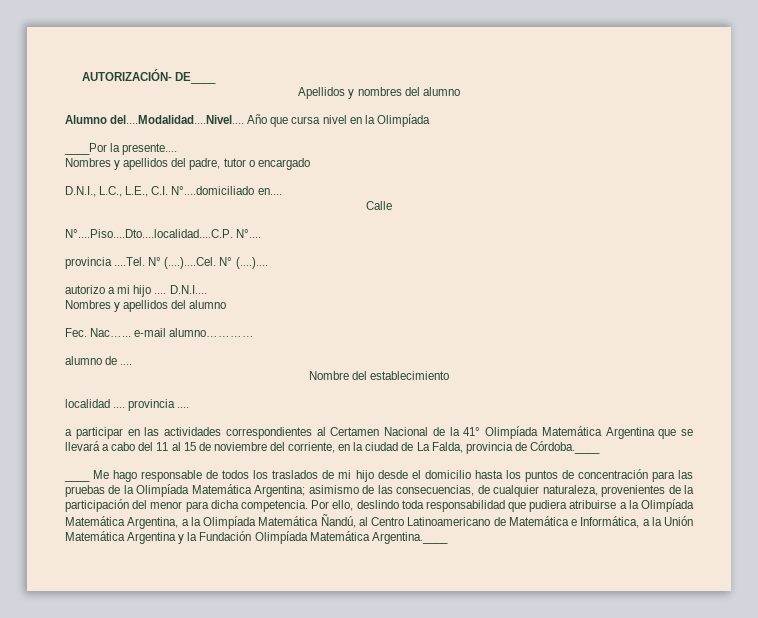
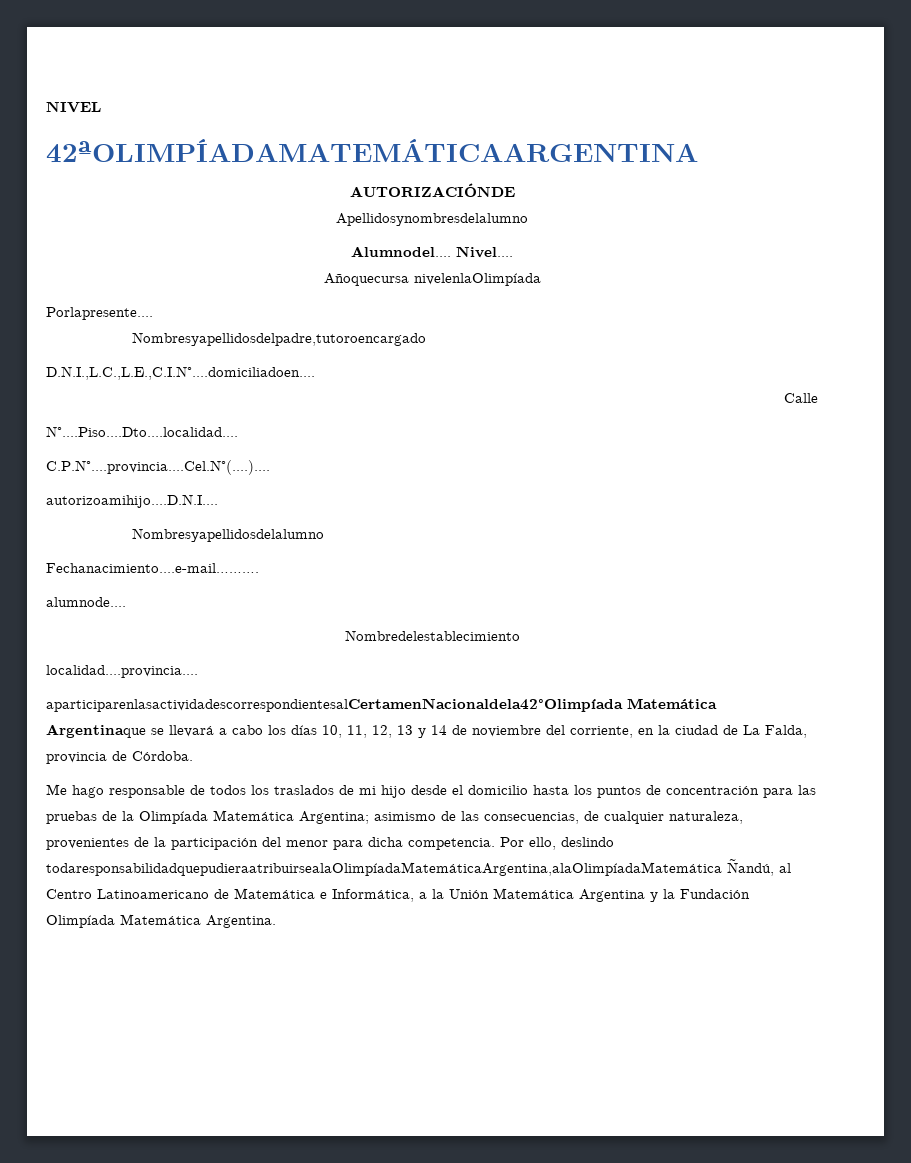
[81,69,216,84] [298,87,460,99] [65,114,430,127] [64,143,178,155] [65,158,310,170] [65,186,282,197] [366,201,392,210] [65,229,262,238] [65,257,268,269] [65,285,207,297] [65,300,227,312] [65,328,255,337] [65,356,133,365] [308,371,450,380] [65,399,190,411] [65,426,693,439] [65,441,196,451] AUTORIZACIÓN- DE____ // Apellidos y nombres del alumno // Alumno del....Modalidad....Nivel.... Año que cursa nivel en la Olimpíada // ____Por la presente.... // Nombres y apellidos del padre, tutor o encargado // D.N.I., L.C., L.E., C.I. N°....domiciliado en.... // Calle // N°....Piso....Dto....localidad....C.P. N°.... // provincia ....Tel. N° (....)....Cel. N° (....).... // autorizo a mi hijo .... D.N.I.... // Nombres y apellidos del alumno // Fec. Nac…... e-mail alumno………… // alumno de .... // Nombre del establecimiento // localidad .... provincia .... // a participar en las actividades correspondientes al Certamen Nacional de la 41° Olimpíada Matemática Argentina que se llevará a cabo del 11 al 15 -> [46,101,101,113] [46,139,698,163] [349,183,515,197] [336,213,528,226] [351,246,513,258] [323,273,541,286] [46,307,153,320] [131,332,426,346] [46,366,315,380] [784,393,818,403] [46,426,238,437] [46,460,270,475] [46,494,218,508] [131,528,324,542] [46,563,259,573] [46,597,126,607] [344,630,520,641] [46,665,198,678] [46,698,717,712] [46,724,447,738] NIVEL // 42ªOLIMPÍADAMATEMÁTICAARGENTINA // AUTORIZACIÓNDE // Apellidosynombresdelalumno // Alumnodel.... Nivel.... // Añoquecursa nivelenlaOlimpíada // Porlapresente.... // Nombresyapellidosdelpadre,tutoroencargado // D.N.I.,L.C.,L.E.,C.I.N°....domiciliadoen.... // Calle // N°....Piso....Dto....localidad.... // C.P.N°....provincia....Cel.N°(....).... // autorizoamihijo....D.N.I.... // Nombresyapellidosdelalumno // Fechanacimiento....e-mail………. // alumnode.... // Nombredelestablecimiento // localidad....provincia.... // aparticiparenlasactividadescorrespondientesalCertamenNacionaldela42°Olimpíada Matemática Argentinaque se llevará a cabo los días 10, 11, 12, 13 y 14
[529,441,600,454] [64,479,90,482] Córdoba.____ // ____ -> [132,751,193,761] Córdoba. //
[401,499,694,512] [65,516,319,529] toda responsabilidad que pudiera atribuirse a la Olimpíada Matemática Argentina, a la Olimpíada Matemática -> [46,862,722,876] todaresponsabilidadquepudieraatribuirsealaOlimpíadaMatemáticaArgentina,alaOlimpíadaMatemática
[371,532,448,544] Argentina.____ -> [206,915,276,928] Argentina.

